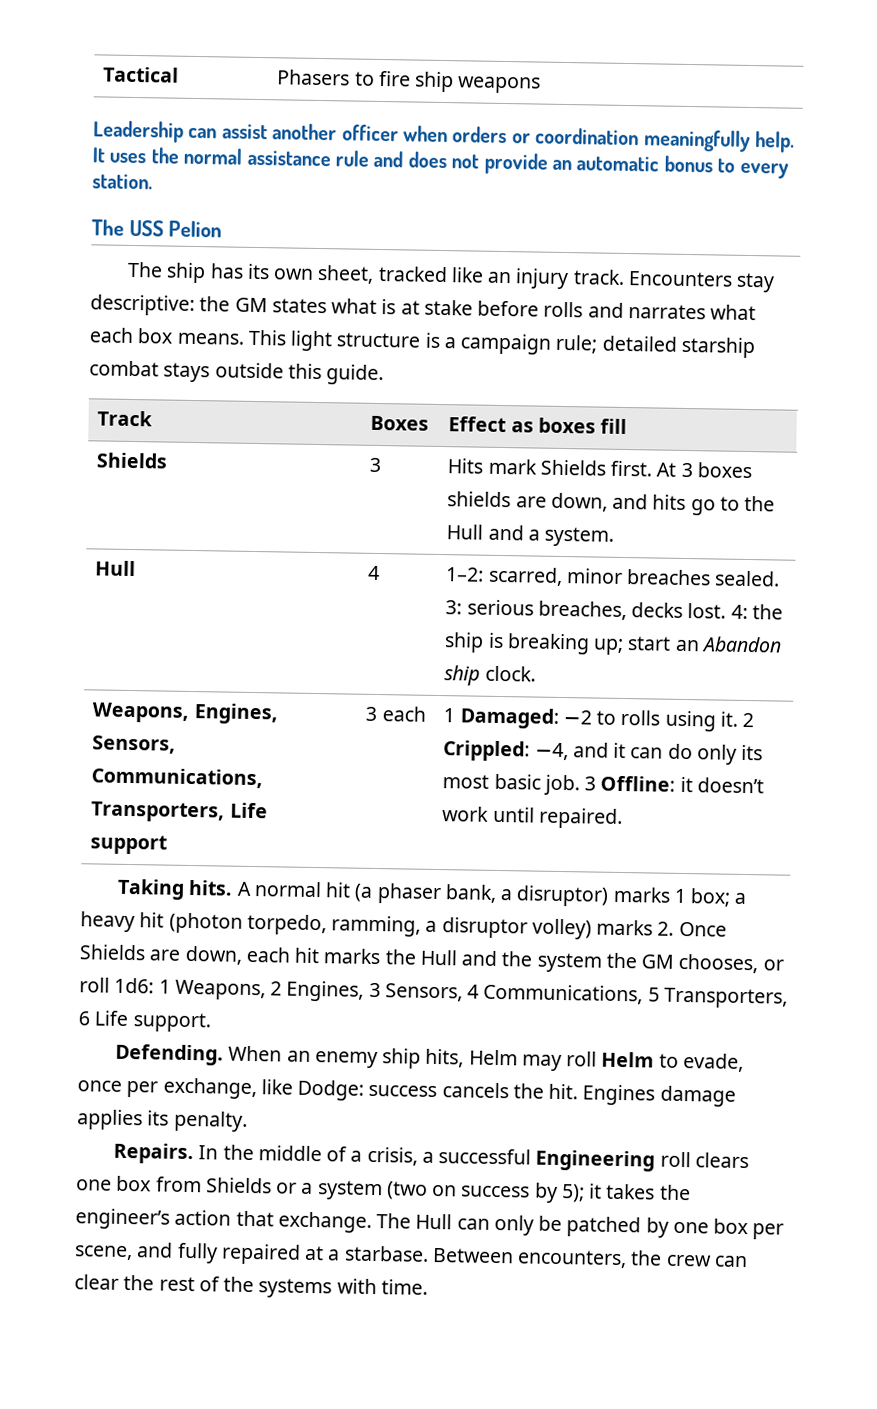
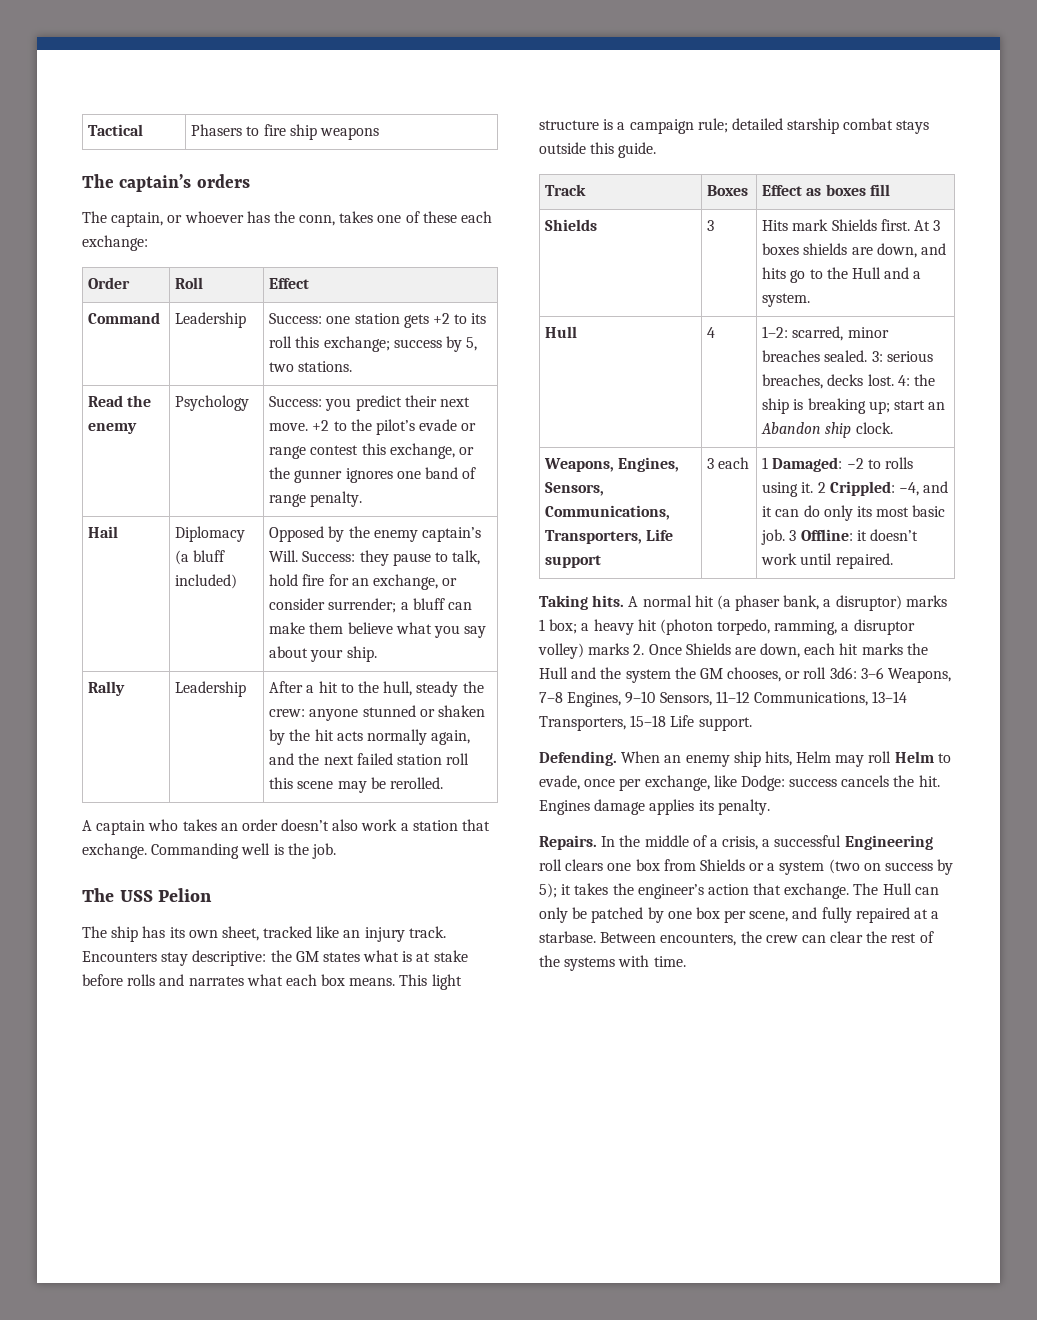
[93,120,795,153] [92,147,789,179] [92,173,153,190] Leadership can assist another officer when orders or coordination meaningfully help. It uses the normal assistance rule and does not provide an automatic bonus to every station. -> [82,174,250,192] [82,211,493,227] [82,235,148,251] [88,277,131,289] [175,277,204,289] [269,278,310,289] [88,312,161,324] [175,312,247,328] [269,313,487,328] [269,336,478,352] [269,361,353,372] [88,395,152,407] [88,423,138,434] [175,395,250,411] [269,395,470,411] [269,419,477,435] [269,443,474,459] [269,467,477,483] [269,491,363,507] [88,526,119,538] [175,526,246,542] [175,550,226,565] [175,574,238,589] [269,526,481,542] [269,550,481,566] [269,574,458,590] [269,598,472,613] [269,622,487,638] [269,646,377,662] [88,681,126,696] [175,681,247,697] [269,681,484,697] [269,705,485,721] [269,729,471,745] [269,753,470,765] [269,777,443,793] [82,819,491,835] [82,843,336,859] The captain’s orders // The captain, or whoever has the conn, takes one of these each exchange: // Order | Roll | Effect // Command | Leadership | Success: one station gets +2 to its roll this exchange; success by 5, two stations. // Read the enemy | Psychology | Success: you predict their next move. +2 to the pilot’s evade or range contest this exchange, or the gunner ignores one band of range penalty. // Hail | Diplomacy (a bluff included) | Opposed by the enemy captain’s Will. Success: they pause to talk, hold fire for an exchange, or consider surrender; a bluff can make them believe what you say about your ship. // Rally | Leadership | After a hit to the hull, steady the crew: anyone stunned or shaken by the hit acts normally again, and the next failed station roll this scene may be rerolled. // A captain who takes an order doesn’t also work a station that exchange. Commanding well is the job.
[114,977,788,1009] [78,1011,90,1026] 1d6: 1 Weapons, 2 Engines, 3 Sensors, 4 Communications, 5 Transporters, 6 -> [829,667,952,683] [539,691,908,707] [539,715,667,731] 3d6: 3–6 Weapons, 7–8 Engines, 9–10 Sensors, 11–12 Communications, 13–14 Transporters, 15–18

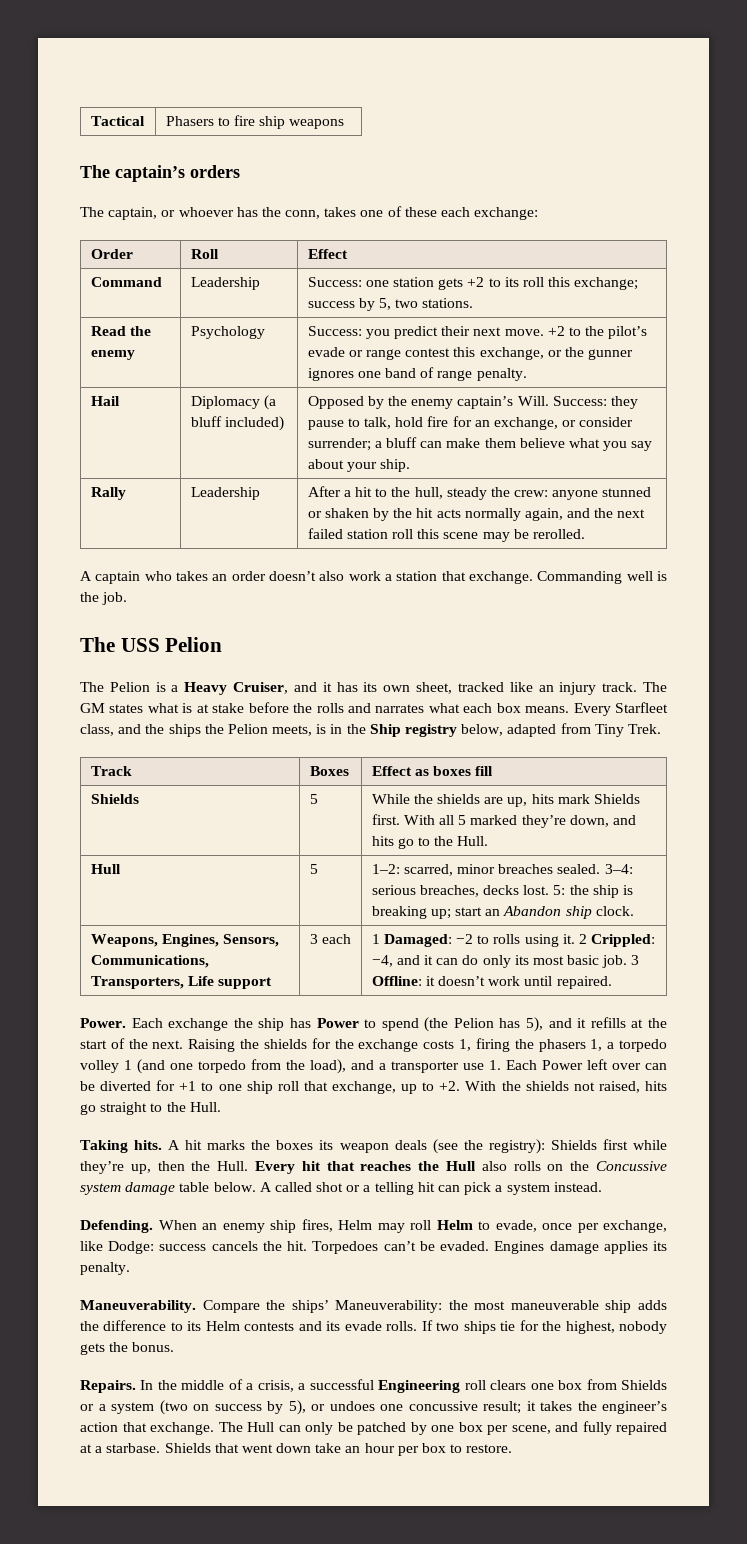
[111,926,139,942] ship -> [109,682,332,695] Pelion is a Heavy Cruiser, and it
[82,950,292,966] Encounters stay descriptive: the -> [643,682,667,692] The
(123, 980) none -> [293,703,313,713] the
[399,974,462,990] [539,118,930,134] [539,142,657,158] This light structure is a campaign rule; detailed starship combat stays outside this guide. -> [573,702,668,716] [80,723,661,737] Every Starfleet class, and the ships the Pelion meets, is in the Ship registry below, adapted from Tiny Trek.
[707,220,715,231] [762,219,941,231] [762,243,873,255] 3 | Hits mark Shields first. At 3 boxes shields are -> [309,794,318,804] [371,794,640,807] [371,814,566,828] 5 | While the shields are up, hits mark Shields first. With all 5 marked they’re
[851,267,922,279] [762,293,811,307] Hull and a system. -> [457,836,489,846] Hull.
[707,327,716,338] 4 -> [309,864,318,874] 5
[871,351,883,362] 3: -> [604,864,633,874] 3–4:
[897,375,910,386] 4: -> [553,885,566,895] 5:
[539,595,947,611] [539,619,915,635] [538,643,928,659] [539,667,952,683] [539,691,908,707] [539,715,752,731] Taking hits. A normal hit (a phaser bank, a disruptor) marks 1 box; a heavy hit (photon torpedo, ramming, a disruptor volley) marks 2. Once Shields are down, each hit marks the Hull and the system the GM chooses, or roll 3d6: 3–6 Weapons, 7–8 Engines, 9–10 Sensors, 11–12 Communications, 13–14 Transporters, 15–18 Life support. -> [80,1017,667,1032] [80,1038,667,1052] [80,1059,667,1074] [80,1080,667,1094] [80,1102,221,1115] [80,1139,667,1154] [80,1161,667,1174] [80,1182,602,1195] Power. Each exchange the ship has Power to spend (the Pelion has 5), and it refills at the start of the next. Raising the shields for the exchange costs 1, firing the phasers 1, a torpedo volley 1 (and one torpedo from the load), and a transporter use 1. Each Power left over can be diverted for +1 to one ship roll that exchange, up to +2. With the shields not raised, hits go straight to the Hull. // Taking hits. A hit marks the boxes its weapon deals (see the registry): Shields first while they’re up, then the Hull. Every hit that reaches the Hull also rolls on the Concussive system damage table below. A called shot or a telling hit can pick a system instead.
[764,751,792,766] hits, -> [301,1219,333,1232] fires,
(940, 781) none -> [312,1241,490,1254] Torpedoes can’t be evaded.
(770, 807) none -> [80,1300,667,1313] [80,1320,668,1334] [80,1342,175,1355] // Maneuverability. Compare the ships’ Maneuverability: the most maneuverable ship adds the difference to its Helm contests and its evade rolls. If two ships tie for the highest, nobody gets the bonus.
[539,883,557,898] 5); -> [288,1400,521,1415] 5), or undoes one concussive result;
[600,931,934,946] [539,955,686,971] Between encounters, the crew can clear the rest of the systems with time. -> [164,1443,513,1456] Shields that went down take an hour per box to restore.

